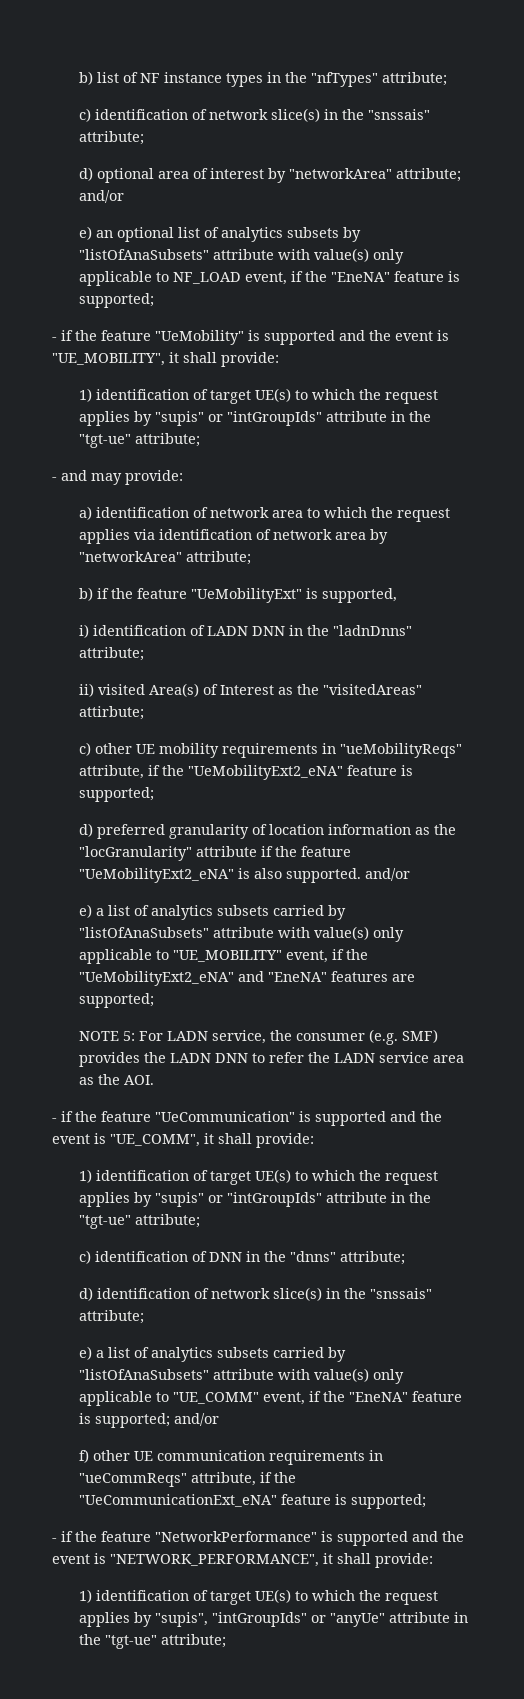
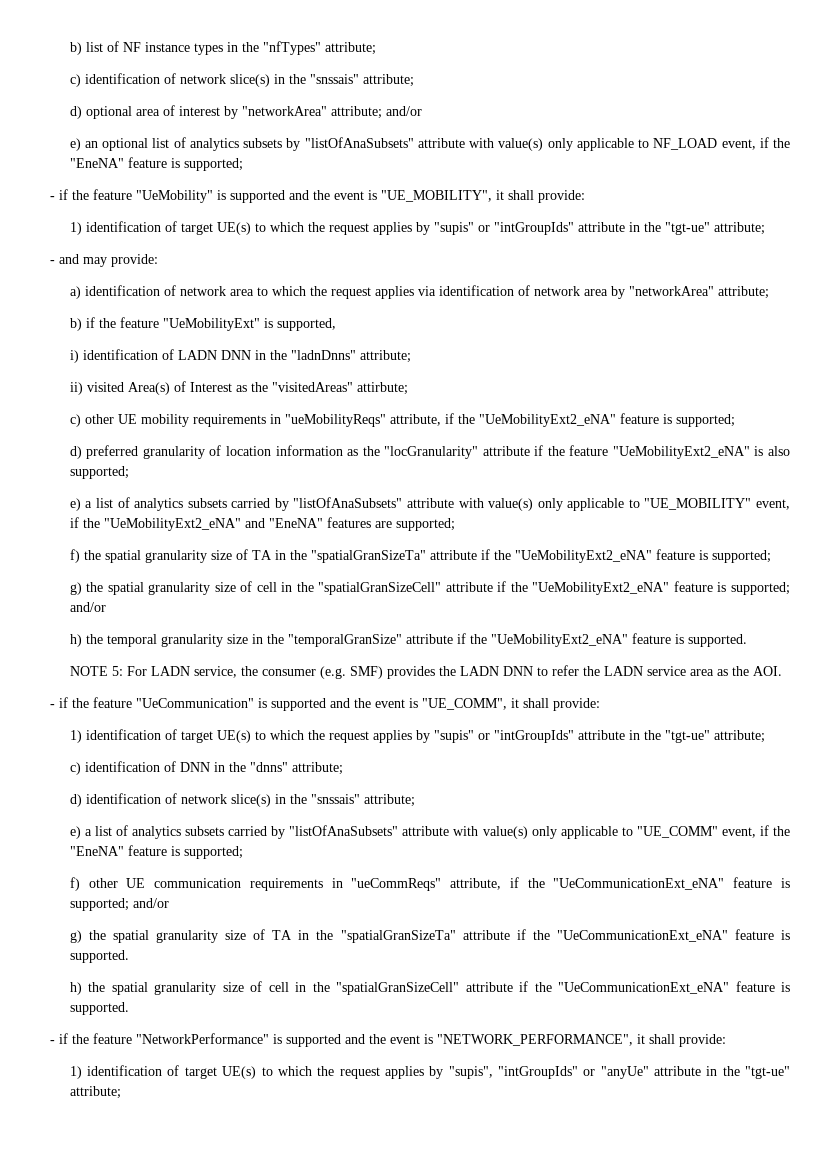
[285,868,410,883] supported. and/or -> [69,466,129,479] supported;
(154, 1000) none -> [69,549,771,563] [69,581,790,595] [69,602,106,612] [69,633,747,647] // f) the spatial granularity size of TA in the "spatialGranSizeTa" attribute if the "UeMobilityExt2_eNA" feature is supported; // g) the spatial granularity size of cell in the "spatialGranSizeCell" attribute if the "UeMobilityExt2_eNA" feature is supported; and/or // h) the temporal granularity size in the "temporalGranSize" attribute if the "UeMobilityExt2_eNA" feature is supported.
[173,1413,219,1426] and/or -> (243, 852) none
(426, 1501) none -> [132,898,169,908] [69,929,790,943] [69,950,129,963] [69,981,791,995] [69,1002,129,1015] and/or // g) the spatial granularity size of TA in the "spatialGranSizeTa" attribute if the "UeCommunicationExt_eNA" feature is supported. // h) the spatial granularity size of cell in the "spatialGranSizeCell" attribute if the "UeCommunicationExt_eNA" feature is supported.

